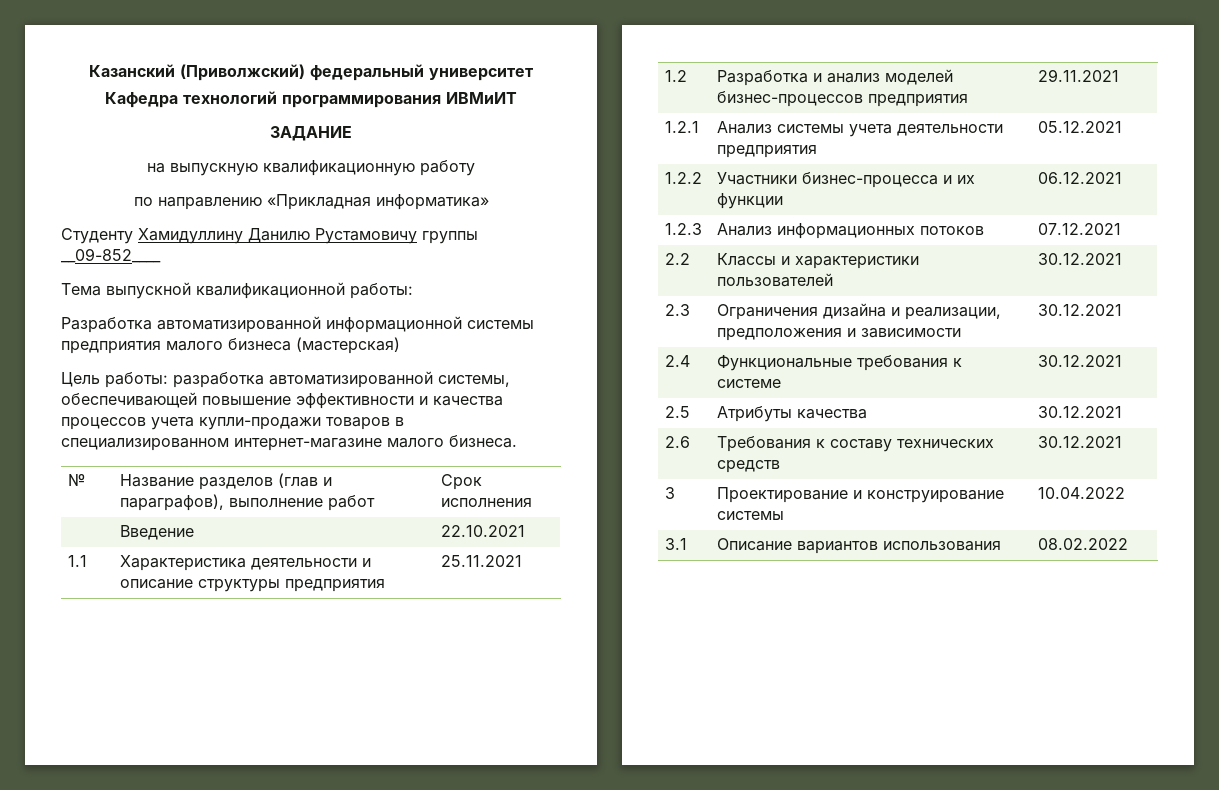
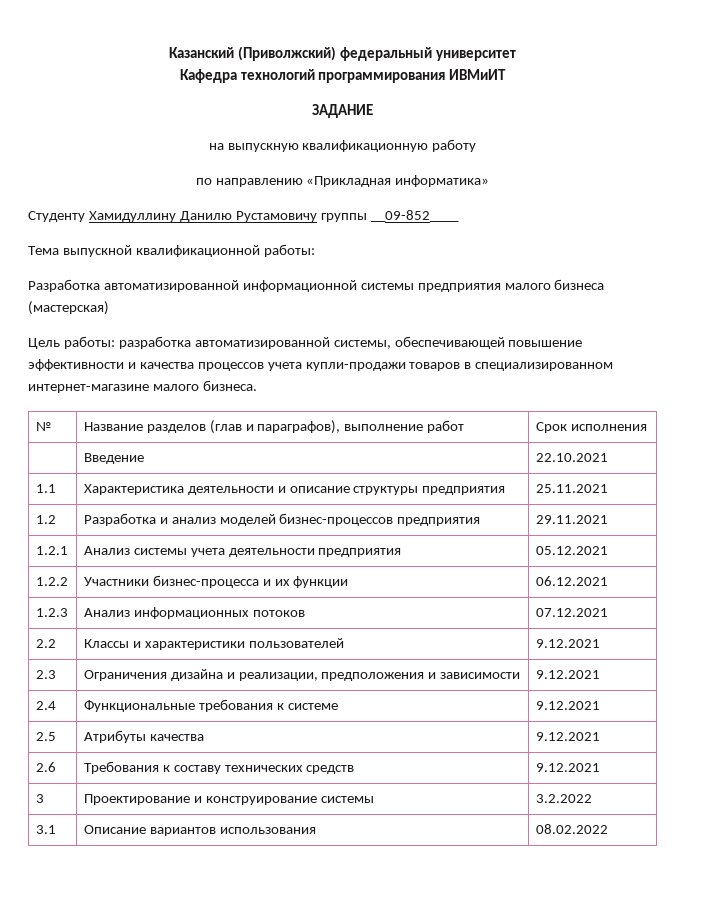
[1038,253,1123,265] 30.12.2021 -> [535,639,600,648] 9.12.2021
[1038,304,1123,316] 30.12.2021 -> [535,670,600,679] 9.12.2021
[1038,355,1123,367] 30.12.2021 -> [535,701,600,710] 9.12.2021
[1038,406,1123,418] 30.12.2021 -> [535,732,600,741] 9.12.2021
[1038,436,1123,448] 30.12.2021 -> [535,763,600,772] 9.12.2021
[1038,487,1126,499] 10.04.2022 -> [535,794,592,803] 3.2.2022

